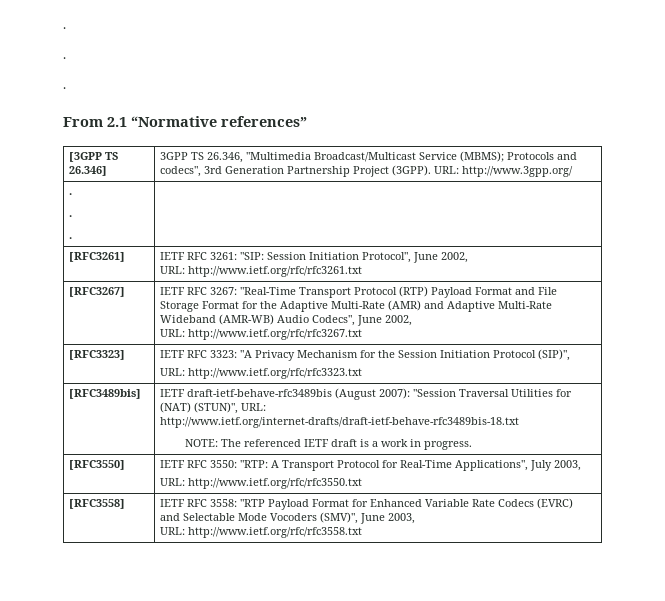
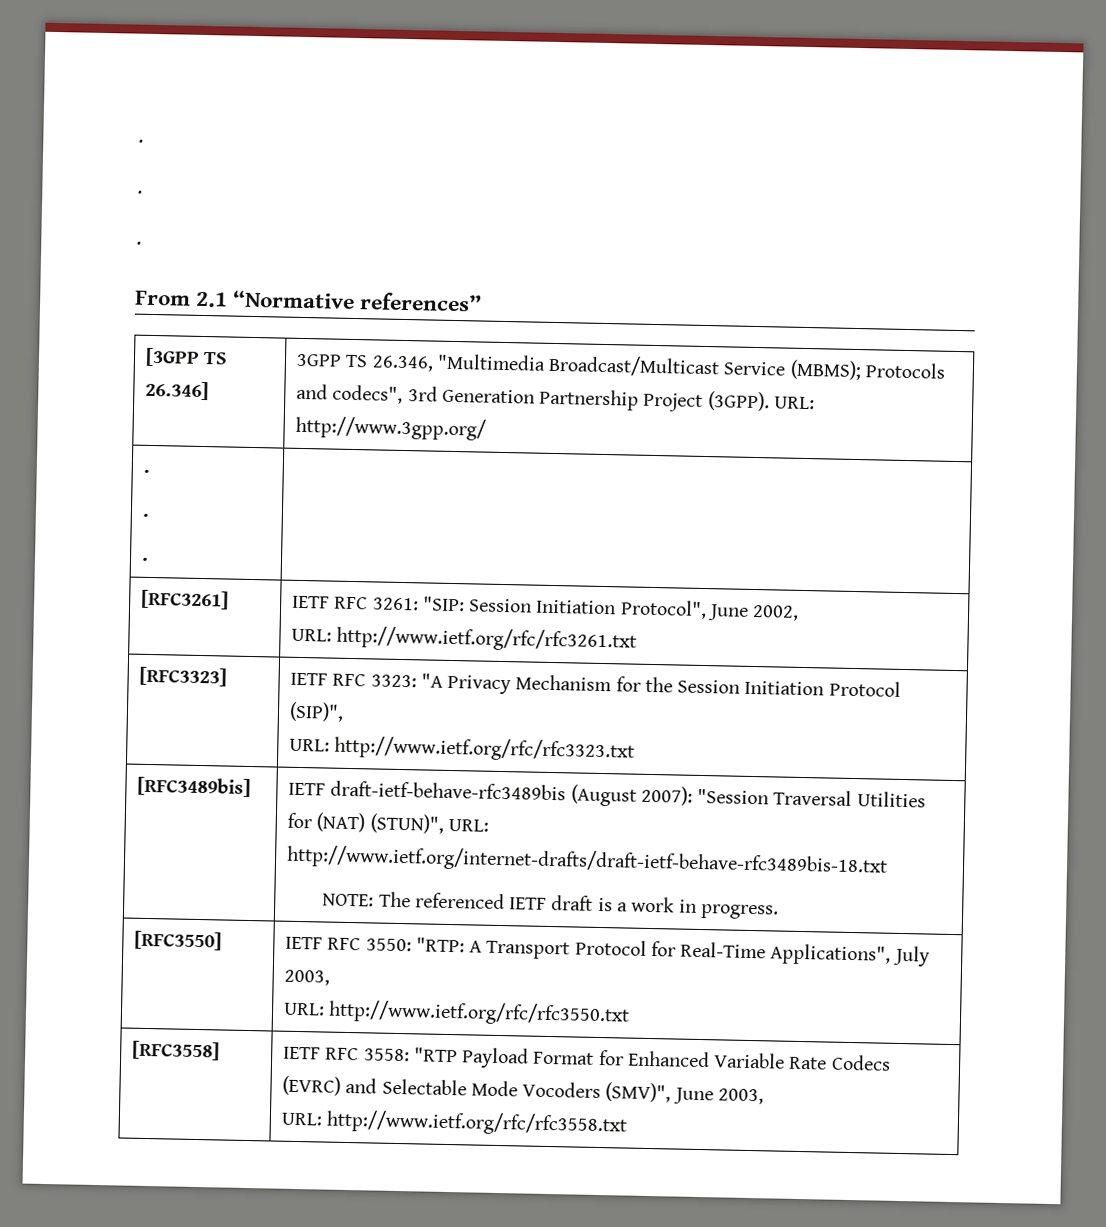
[69,287,126,297] [160,286,558,298] [160,300,553,312] [160,314,413,326] [160,329,363,340] // [RFC3267] | IETF RFC 3267: "Real-Time Transport Protocol (RTP) Payload Format and File Storage Format for the Adaptive Multi-Rate (AMR) and Adaptive Multi-Rate Wideband (AMR-WB) Audio Codecs", June 2002, // URL: http://www.ietf.org/rfc/rfc3267.txt -> (638, 639) none

